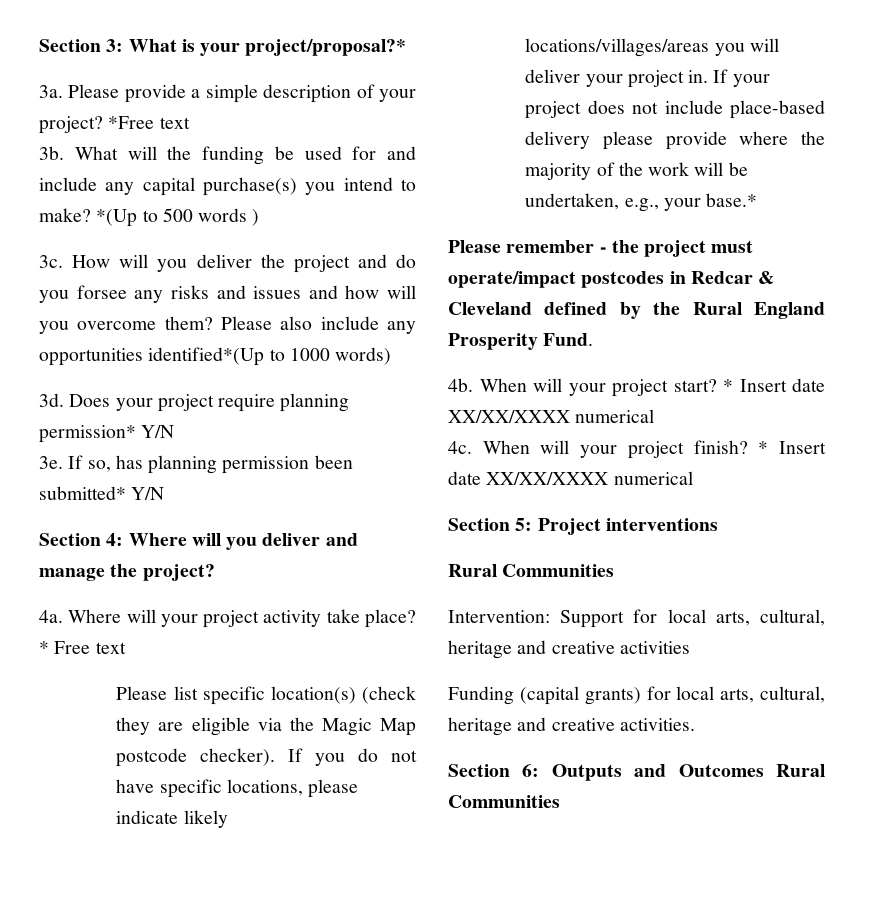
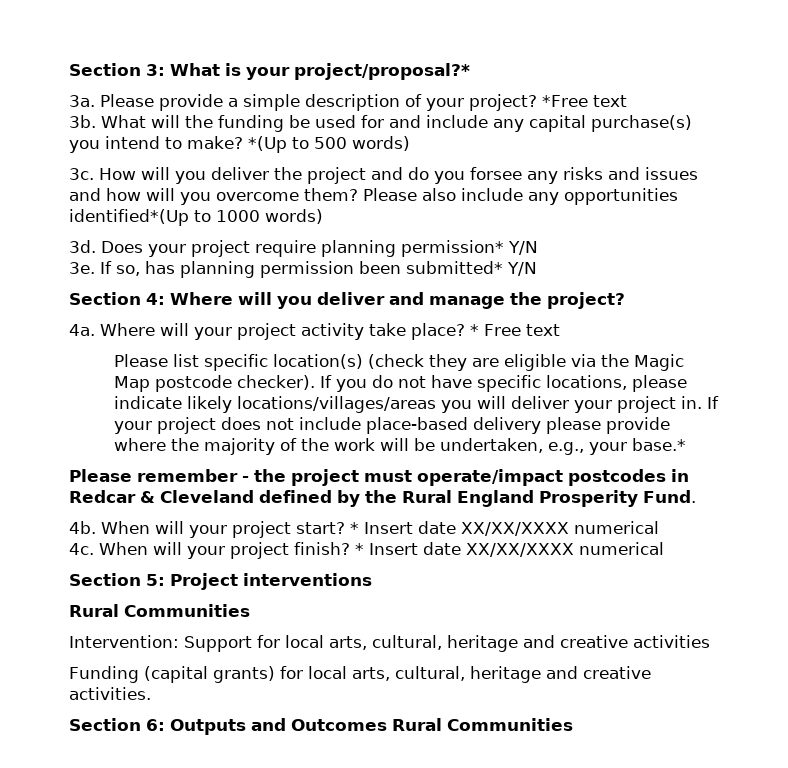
[198,208,260,226] words ) -> [352,136,410,151] words)

